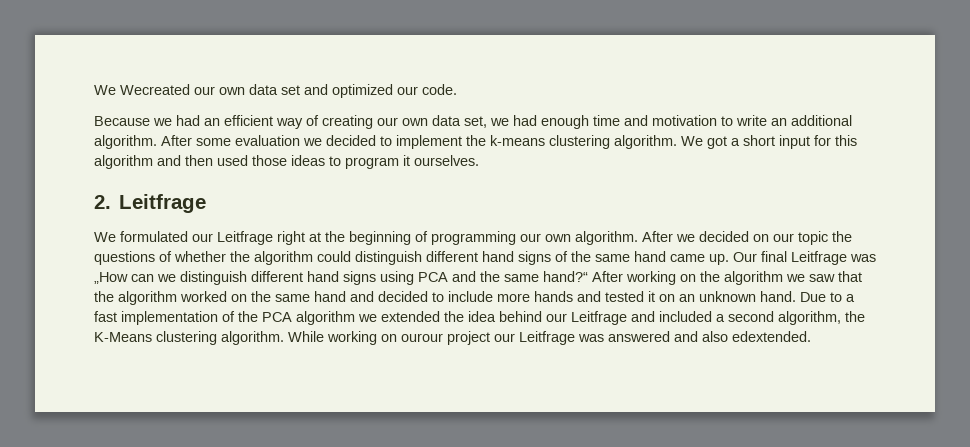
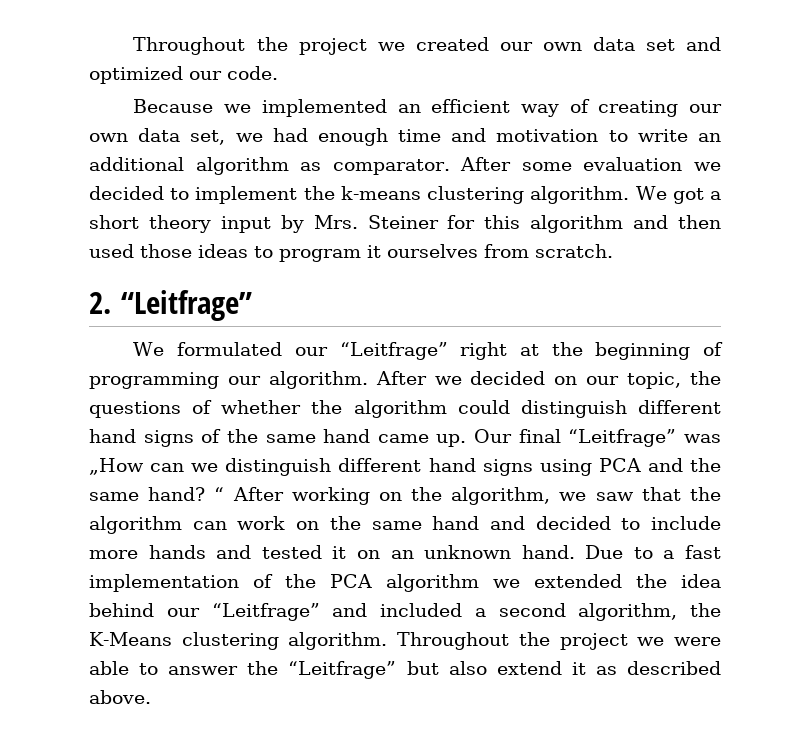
[94,84,190,95] We Wecreated -> [133,37,489,55] Throughout the project we created
[176,115,200,126] had -> [261,99,387,117] implemented
[94,135,157,149] algorithm. -> [195,157,450,175] algorithm as comparator.
[779,135,810,149] input -> [148,215,439,233] theory input by Mrs. Steiner
[414,155,479,166] ourselves. -> [387,244,613,258] ourselves from scratch.
[118,194,206,213] Leitfrage -> [120,290,252,321] “Leitfrage”
[217,231,273,245] Leitfrage -> [339,342,448,360] “Leitfrage”
[545,234,571,242] own -> (261, 380) none
[798,231,828,245] topic -> [627,372,682,389] topic,
[791,251,847,265] Leitfrage -> [568,429,677,447] “Leitfrage”
[543,271,588,282] hand?“ -> [148,487,225,501] hand? “
[724,271,783,285] algorithm -> [451,487,551,505] algorithm,
[180,291,227,302] worked -> [192,516,286,530] can work
[571,311,627,325] Leitfrage -> [211,603,320,621] “Leitfrage”
[288,331,811,345] While working on ourour project our Leitfrage was answered and also edextended. -> [397,632,721,650] [89,661,722,679] [89,690,151,704] Throughout the project we were able to answer the “Leitfrage” but also extend it as described above.

